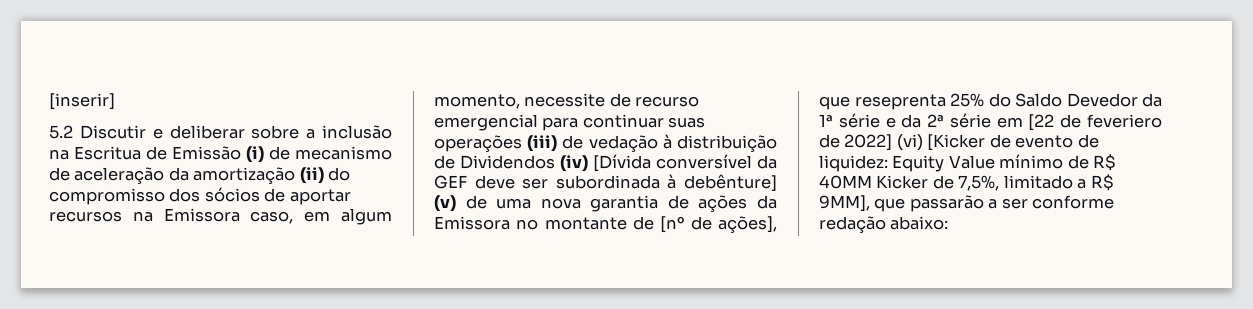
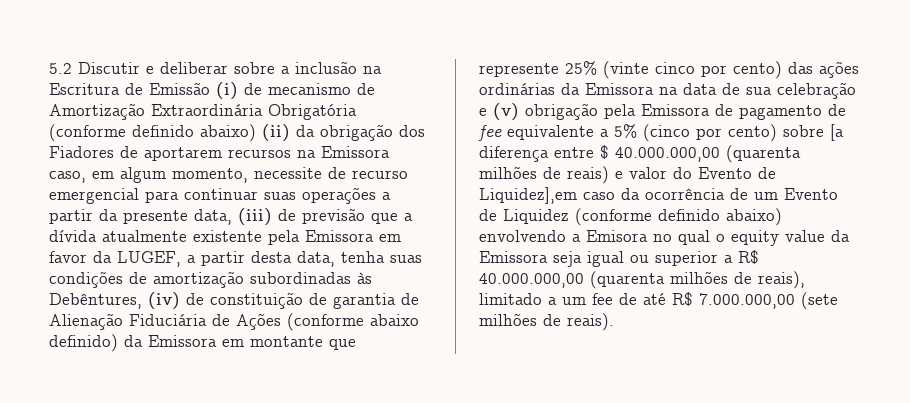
[49,93,115,110] [inserir] // -> (49, 68) none
[74,146,141,160] Escritua -> [49,83,120,95] Escritura
[74,167,351,184] [49,187,351,205] aceleração da amortização (ii) do compromisso dos sócios de aportar -> [49,103,357,120] [49,124,425,142] [49,146,222,161] Amortização Extraordinária Obrigatória (conforme definido abaixo) (ii) da obrigação dos Fiadores de aportarem
[527,134,777,152] [434,154,777,172] [434,174,777,192] [434,195,777,212] [434,216,777,233] [819,93,1162,110] [819,113,1162,131] [819,134,1099,151] [819,154,1117,172] [819,174,1114,191] [819,195,1115,212] [819,216,949,233] (iii) de vedação à distribuição de Dividendos (iv) [Dívida conversível da GEF deve ser subordinada à debênture] (v) de uma nova garantia de ações da Emissora no montante de [nº de ações], que reseprenta 25% do Saldo Devedor da 1ª série e da 2ª série em [22 de feveriero de 2022] (vi) [Kicker de evento de liquidez: Equity Value mínimo de R$ 40MM Kicker de 7,5%, limitado a R$ 9MM], que passarão a ser conforme redação abaixo: -> [382,192,391,200] [49,208,413,226] [49,230,401,245] [49,251,422,267] [49,271,372,288] [49,292,419,310] [49,313,419,331] [49,334,356,352] [479,61,859,79] [479,82,856,99] [479,103,846,121] [478,124,844,142] [479,145,801,163] [479,166,776,184] [479,187,838,204] [479,208,782,226] [479,230,850,246] [479,250,759,267] [479,271,805,289] [479,292,838,310] [479,313,614,331] a partir da presente data, (iii) de previsão que a dívida atualmente existente pela Emissora em favor da LUGEF, a partir desta data, tenha suas condições de amortização subordinadas às Debêntures, (iv) de constituição de garantia de Alienação Fiduciária de Ações (conforme abaixo definido) da Emissora em montante que represente 25% (vinte cinco por cento) das ações ordinárias da Emissora na data de sua celebração e (v) obrigação pela Emissora de pagamento de fee equivalente a 5% (cinco por cento) sobre [a diferença entre $ 40.000.000,00 (quarenta milhões de reais) e valor do Evento de Liquidez],em caso da ocorrência de um Evento de Liquidez (conforme definido abaixo) envolvendo a Emisora no qual o equity value da Emissora seja igual ou superior a R$ 40.000.000,00 (quarenta milhões de reais), limitado a um fee de até R$ 7.000.000,00 (sete milhões de reais).

